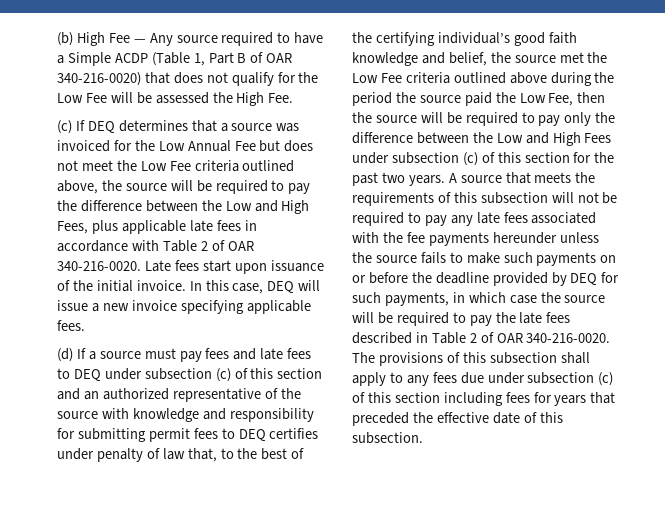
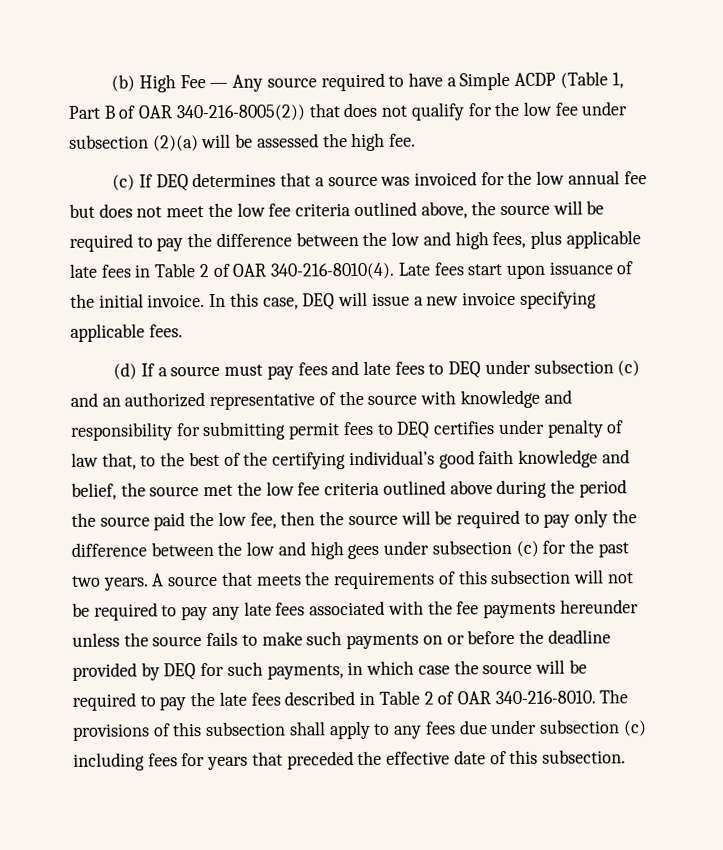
[57,72,141,86] 340-216-0020) -> [175,104,305,122] 340-216-8005(2))
[57,93,107,103] Low Fee -> [522,101,628,116] [69,134,199,152] low fee under subsection (2)(a)
[236,92,294,106] High Fee. -> [351,132,417,152] high fee.
[158,140,256,152] Low Annual Fee -> [536,170,647,185] low annual fee
[140,161,191,171] Low Fee -> [236,202,292,217] low fee
[225,200,310,214] [57,221,88,234] Low and High Fees, -> [391,231,527,250] low and high fees,
[57,240,254,252] [57,261,141,271] accordance with Table 2 of OAR 340-216-0020. -> [154,262,396,280] Table 2 of OAR 340-216-8010(4).
[234,368,323,379] of this section -> (641, 368) none
[352,73,402,83] Low Fee -> [265,481,321,496] low fee
[519,93,574,106] Low Fee, -> [217,511,277,529] low fee,
[496,132,612,146] [352,152,570,166] Low and High Fees under subsection (c) of this section -> [246,540,539,560] low and high gees under subsection (c)
[526,333,611,343] 340-216-0020. -> [494,690,596,705] 340-216-8010.
[352,392,440,403] of this section -> (647, 728) none

